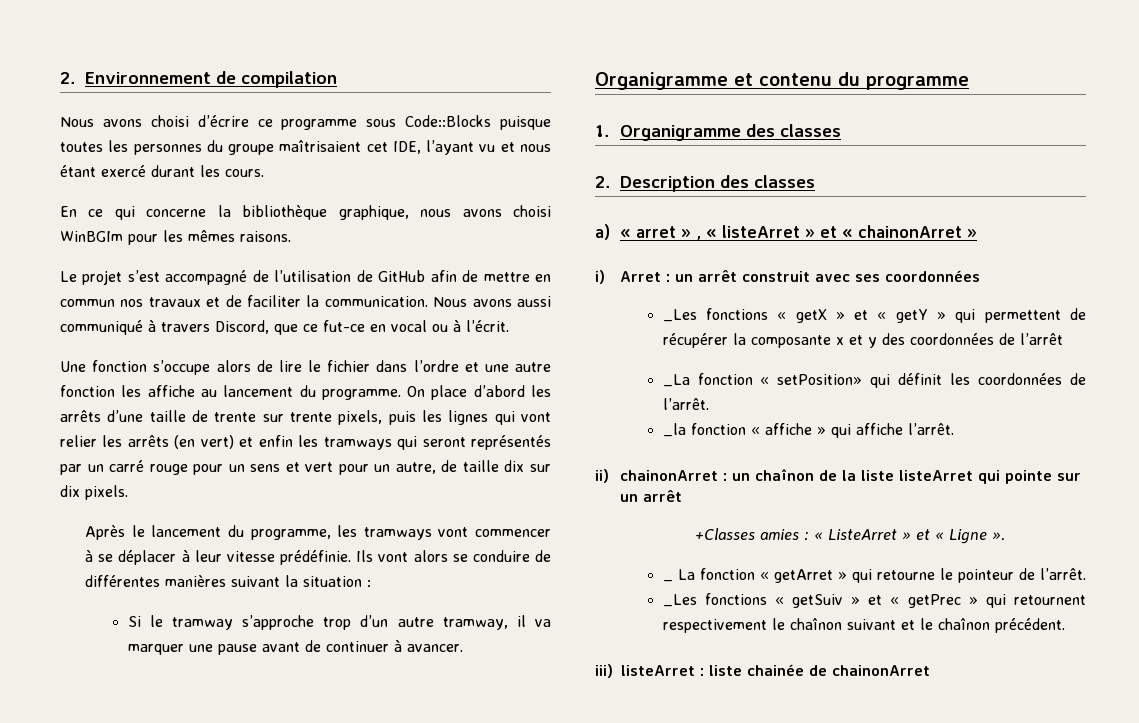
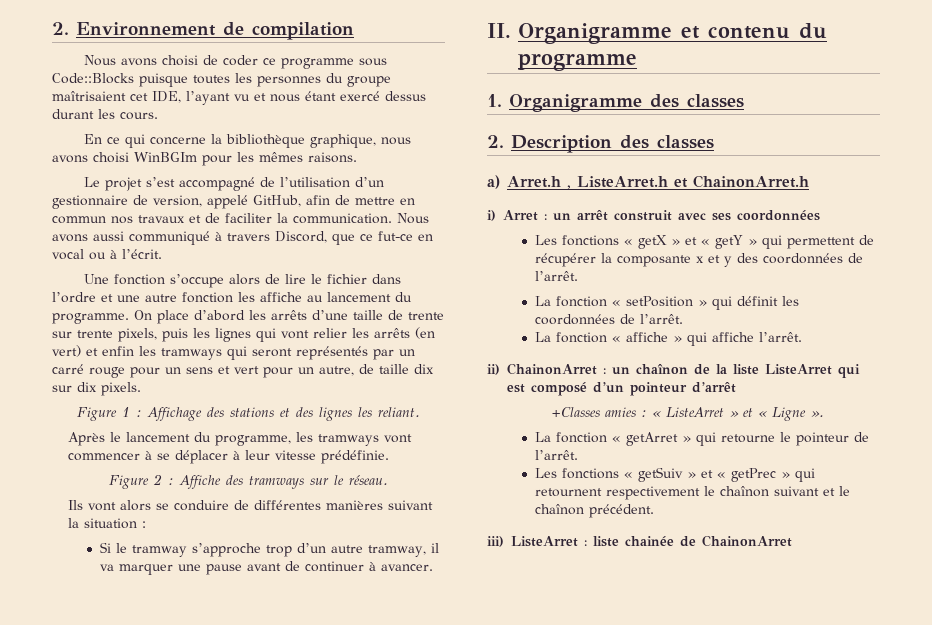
[197,115,249,127] d’écrire -> [203,55,259,66] de coder
(146, 171) none -> [385,91,426,101] dessus
[356,270,426,282] de GitHub -> [355,177,385,187] [52,195,301,209] d’un gestionnaire de version, appelé GitHub,
(128, 492) none -> [77,407,420,421] // Figure 1 : Affichage des stations et des lignes les reliant.
(352, 557) none -> [109,474,388,489] // Figure 2 : Affiche des tramways sur le réseau. //
(463, 648) none -> [487,23,511,38] II.
[620,225,978,240] « arret » , « listeArret » et « chainonArret » -> [507,175,809,189] Arret.h , ListeArret.h et ChainonArret.h
[662,309,697,322] _Les -> [534,235,557,245] Les
[1019,333,1063,345] [662,373,863,387] l’arrêt // _La fonction « setPosition» -> [534,271,578,281] [534,296,707,307] l’arrêt. // La fonction « setPosition »
[662,423,686,437] _la -> [534,332,551,342] La
[620,470,719,481] chainonArret -> [507,363,597,375] ChainonArret
[899,470,1082,484] [620,490,683,502] listeArret qui pointe sur un arrêt -> [765,364,860,378] [507,382,736,396] ListeArret qui est composé d’un pointeur d’arrêt
[662,580,673,582] _ -> (824, 414) none
[662,594,697,607] _Les -> [534,468,557,478] Les
[621,665,695,676] listeArret -> [511,536,578,547] ListeArret
[832,665,930,676] chainonArret -> [702,535,792,547] ChainonArret

